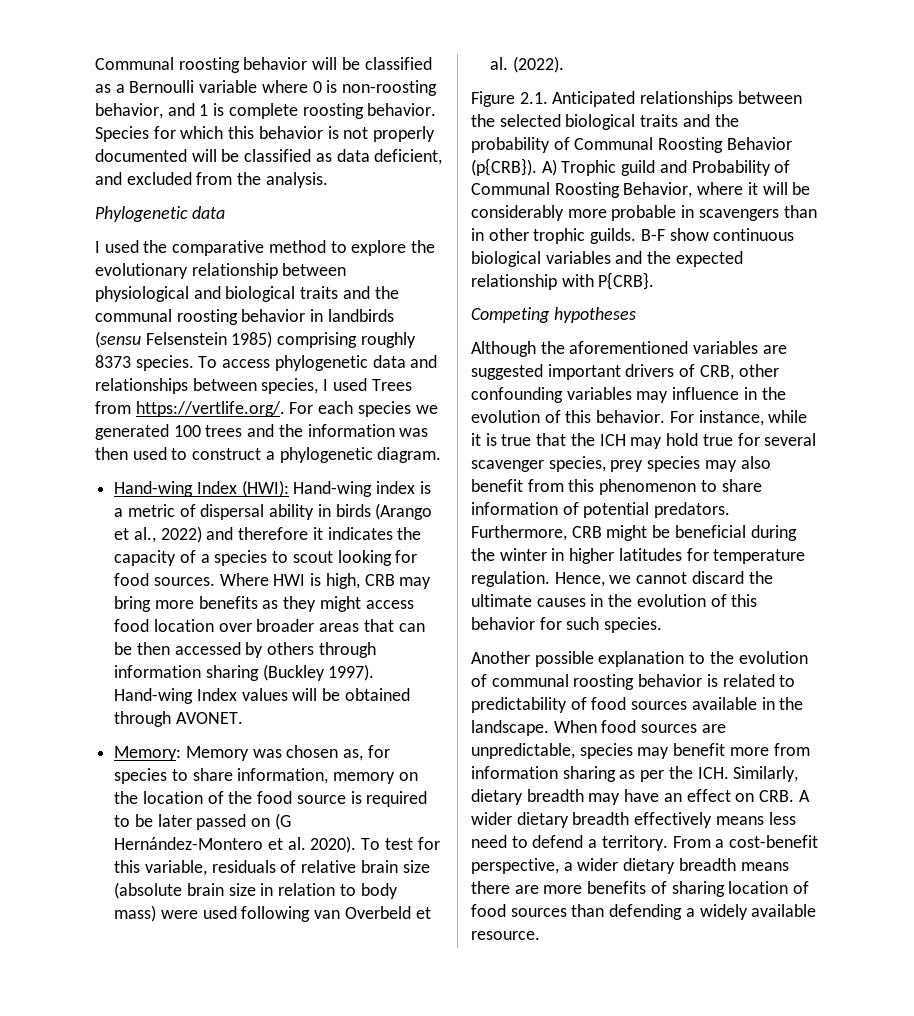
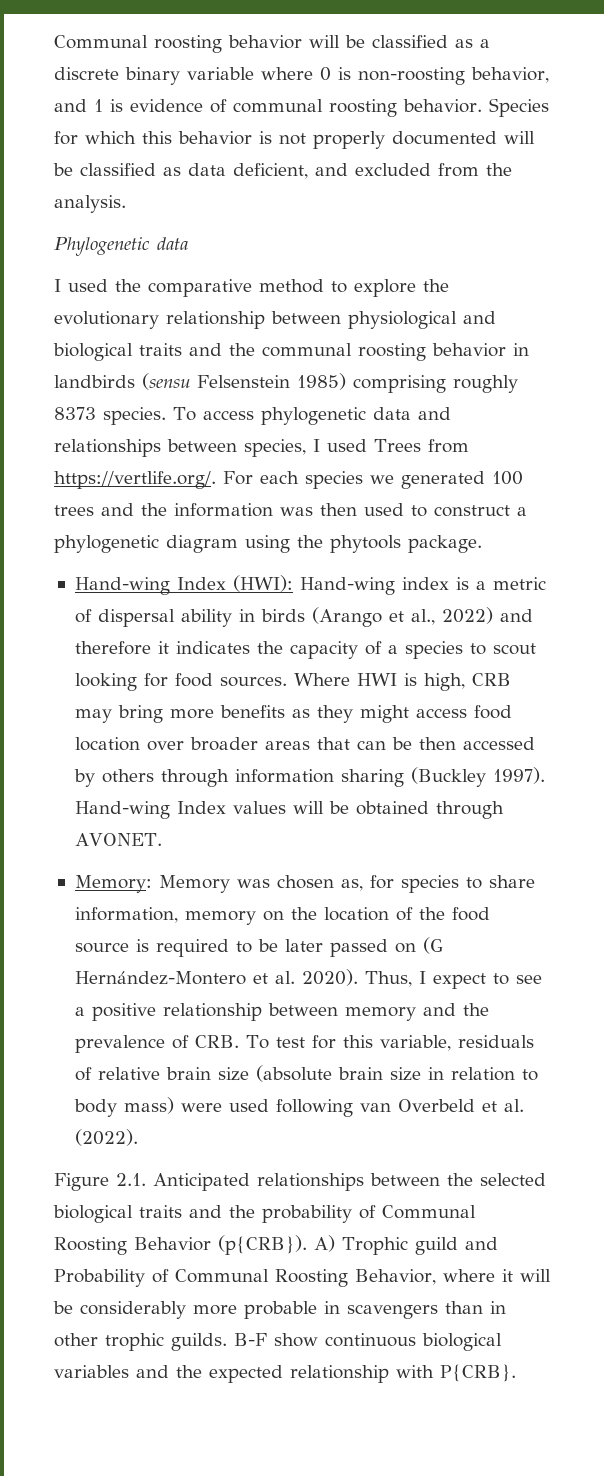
[129,80,195,93] Bernoulli -> [54,67,180,85] discrete binary
[228,103,298,119] complete -> [130,99,323,113] evidence of communal
[377,447,442,463] diagram. -> [166,535,482,553] diagram using the phytools package.
(357, 844) none -> [364,971,542,989] [74,1003,489,1021] [74,1035,239,1053] Thus, I expect to see a positive relationship between memory and the prevalence of CRB.
[471,307,636,323] [471,341,787,357] [471,364,779,380] [471,387,786,403] [471,410,808,426] [471,433,817,449] [471,456,771,472] [471,479,762,495] [471,502,731,518] [471,525,797,541] [471,548,806,564] [471,571,773,587] [471,594,758,607] [471,617,663,633] [471,651,808,667] [471,674,796,690] [471,697,804,713] [471,720,726,736] [471,743,810,759] [471,766,799,782] [471,789,810,805] [471,812,796,828] [471,835,819,851] [471,858,789,874] [471,881,810,897] [471,904,817,920] [471,931,540,940] // Competing hypotheses // Although the aforementioned variables are suggested important drivers of CRB, other confounding variables may influence in the evolution of this behavior. For instance, while it is true that the ICH may hold true for several scavenger species, prey species may also benefit from this phenomenon to share information of potential predators. Furthermore, CRB might be beneficial during the winter in higher latitudes for temperature regulation. Hence, we cannot discard the ultimate causes in the evolution of this behavior for such species. // Another possible explanation to the evolution of communal roosting behavior is related to predictability of food sources available in the landscape. When food sources are unpredictable, species may benefit more from information sharing as per the ICH. Similarly, dietary breadth may have an effect on CRB. A wider dietary breadth effectively means less need to defend a territory. From a cost-benefit perspective, a wider dietary breadth means there are more benefits of sharing location of food sources than defending a widely available resource. -> (516, 1373) none

